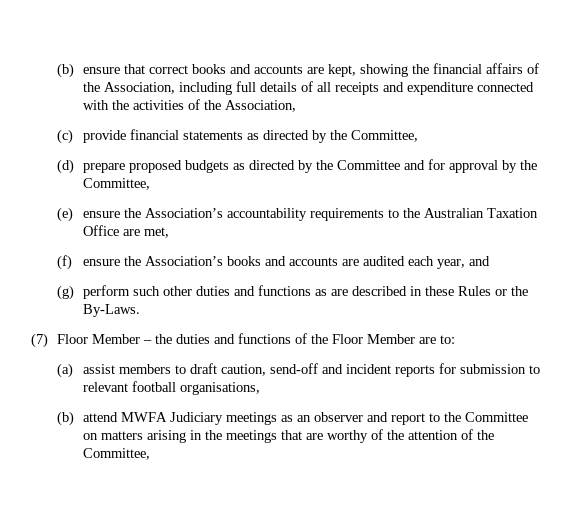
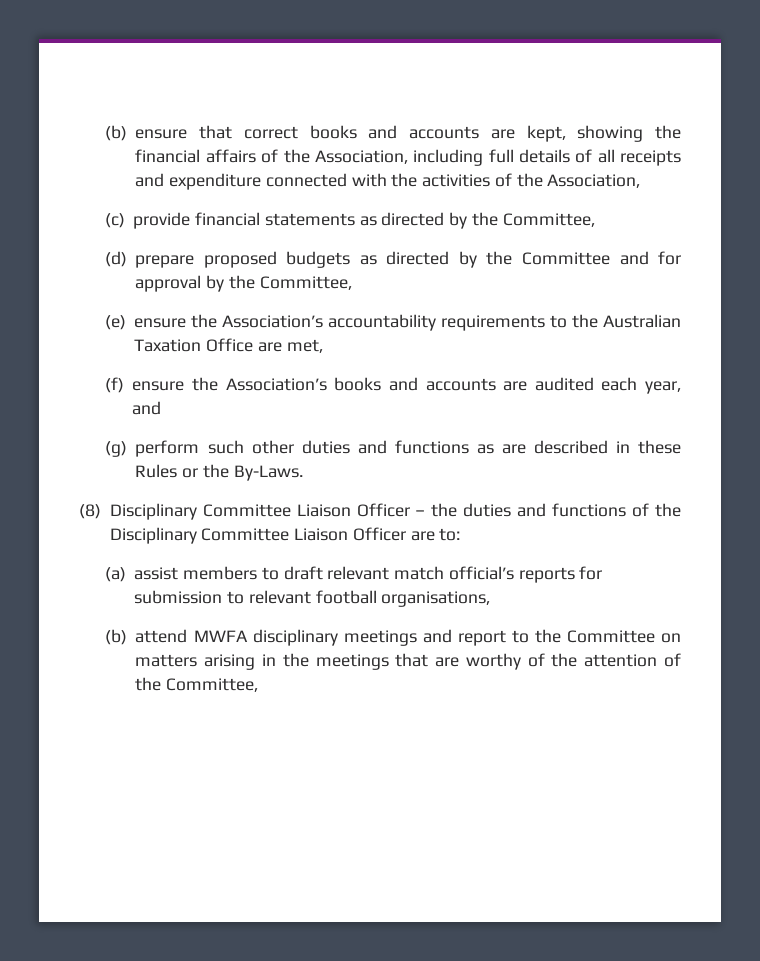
[31,333,140,348] (7) Floor Member -> [79,503,410,520] (8) Disciplinary Committee Liaison Officer
[331,334,415,344] Floor Member -> [109,527,406,544] Disciplinary Committee Liaison Officer
[220,363,391,376] caution, send-off and incident -> [327,566,514,580] relevant match official’s
[169,412,363,425] Judiciary meetings as an observer -> [252,629,417,646] disciplinary meetings

